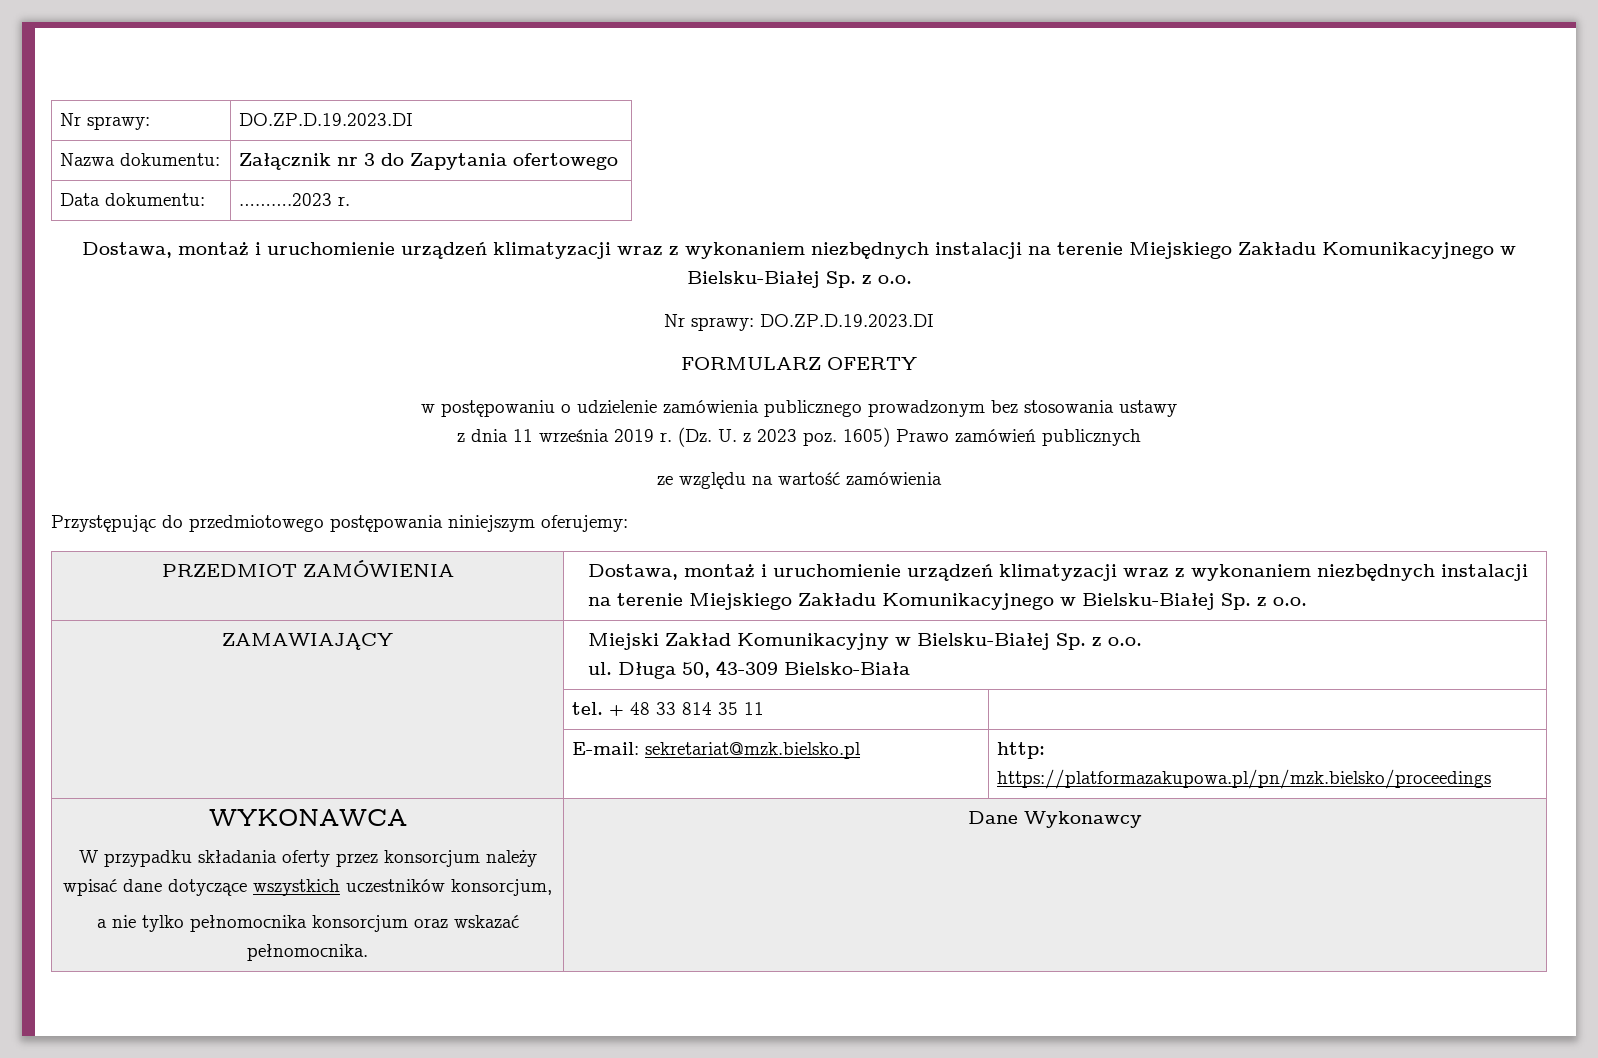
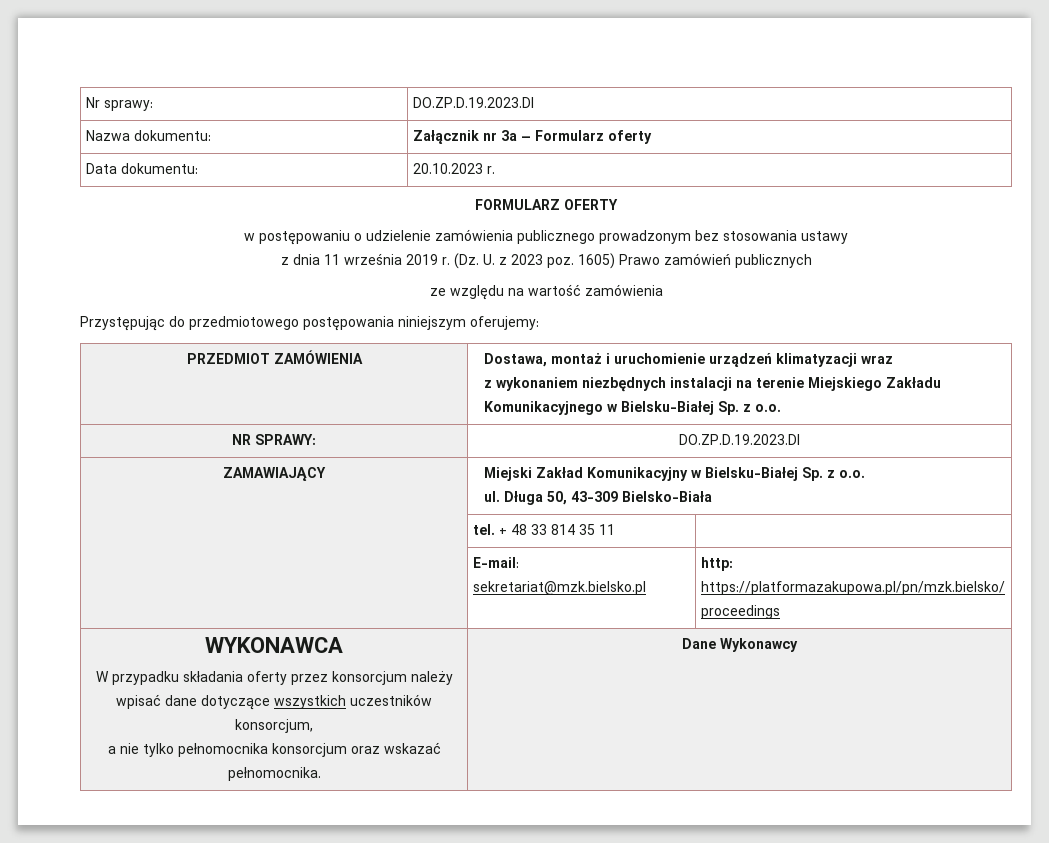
[363,153,618,170] 3 do Zapytania ofertowego -> [500,130,652,144] 3a – Formularz oferty
[238,193,350,206] [82,242,1516,259] [686,271,912,288] [664,314,934,331] ……….2023 r. // Dostawa, montaż i uruchomienie urządzeń klimatyzacji wraz z wykonaniem niezbędnych instalacji na terenie Miejskiego Zakładu Komunikacyjnego w Bielsku-Białej Sp. z o.o. // Nr sprawy: DO.ZP.D.19.2023.DI -> [412,163,495,174] 20.10.2023 r.
(1169, 573) none -> (893, 359) //
(1307, 601) none -> [232,434,316,445] [679,434,800,445] // NR SPRAWY: | DO.ZP.D.19.2023.DI

